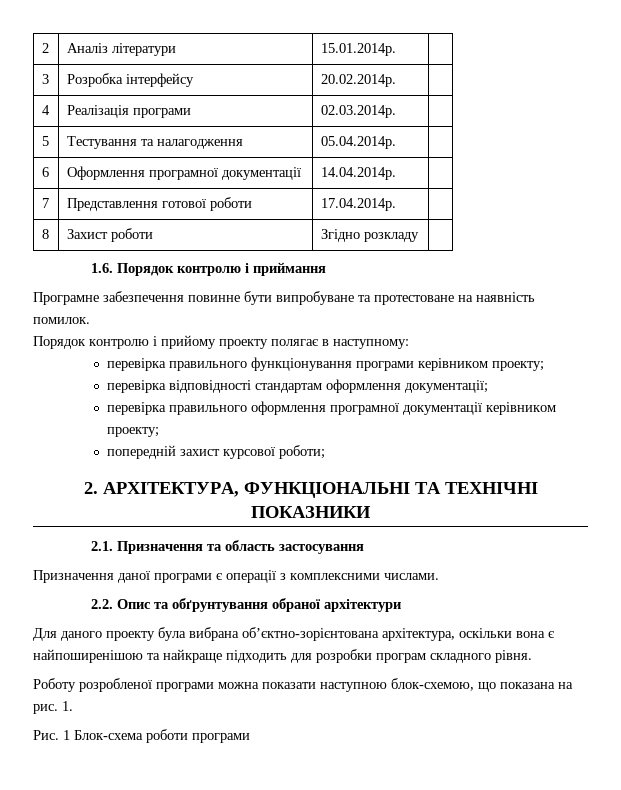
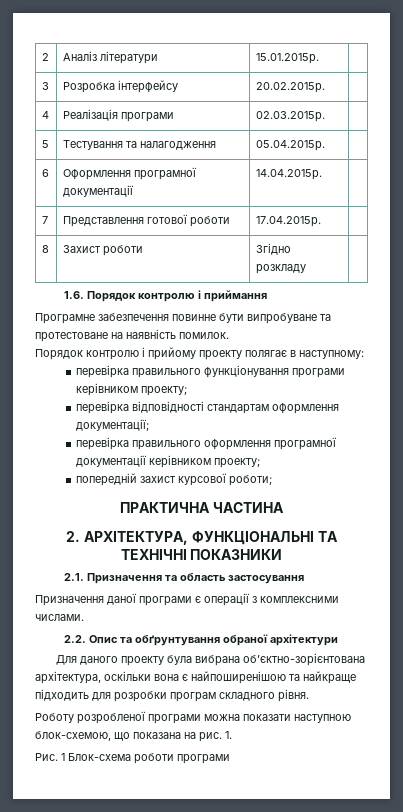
[320,43,396,56] 15.01.2014р. -> [255,53,319,64] 15.01.2015р.
[320,74,396,87] 20.02.2014р. -> [255,82,325,93] 20.02.2015р.
[320,105,396,118] 02.03.2014р. -> [255,111,325,122] 02.03.2015р.
[320,136,396,149] 05.04.2014р. -> [255,140,325,151] 05.04.2015р.
[320,167,396,180] 14.04.2014р. -> [255,169,322,180] 14.04.2015р.
[320,198,396,211] 17.04.2014р. -> [255,216,321,227] 17.04.2015р.
(325, 452) none -> [120,502,284,513] // ПРАКТИЧНА ЧАСТИНА

